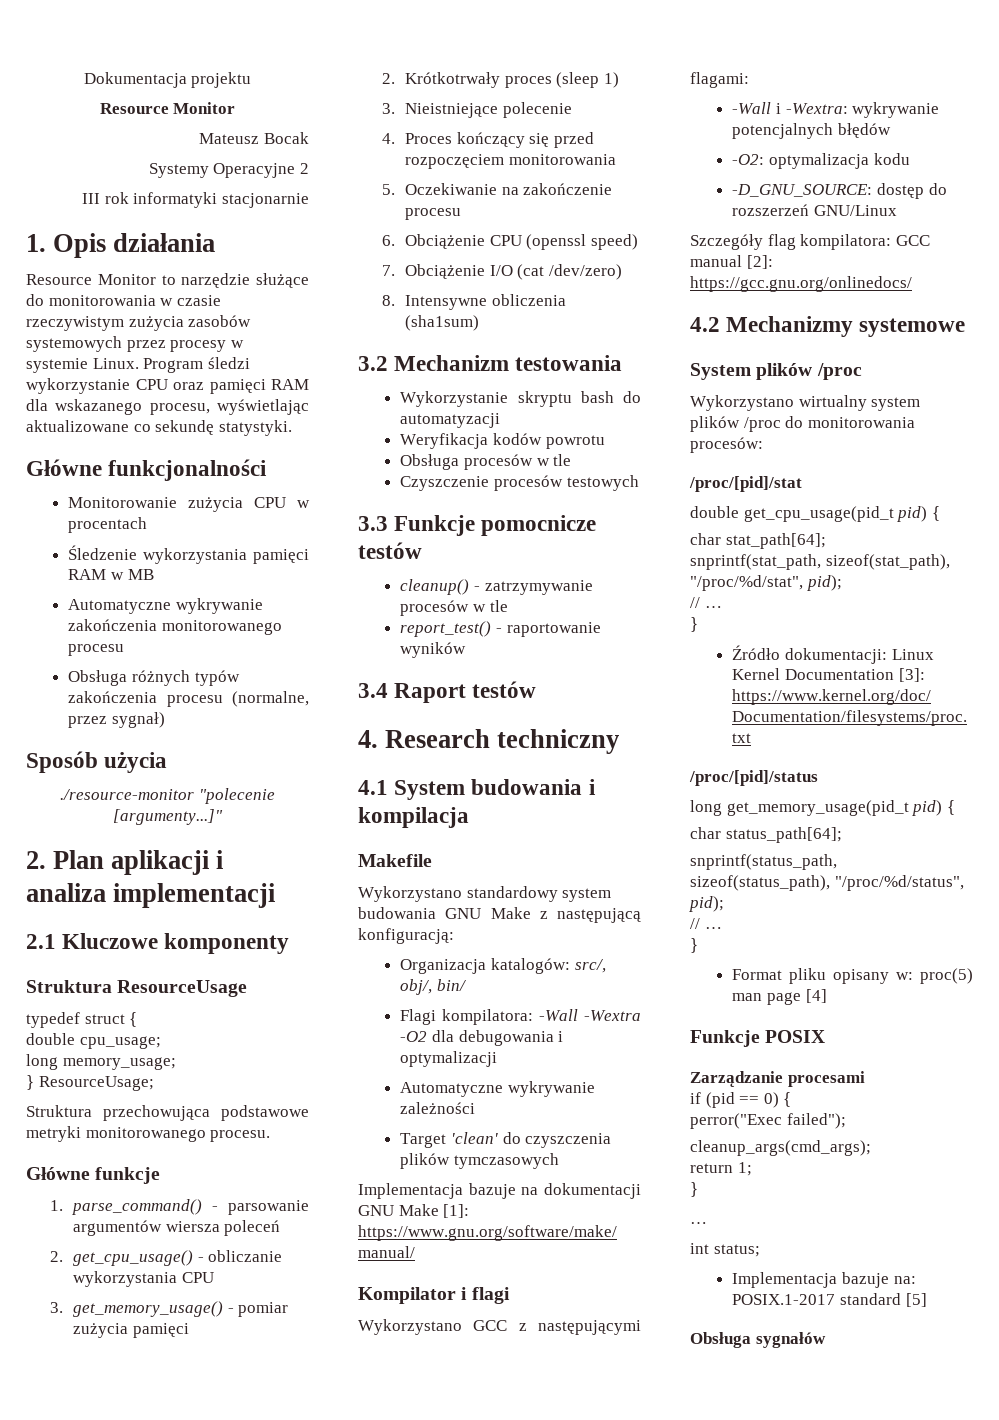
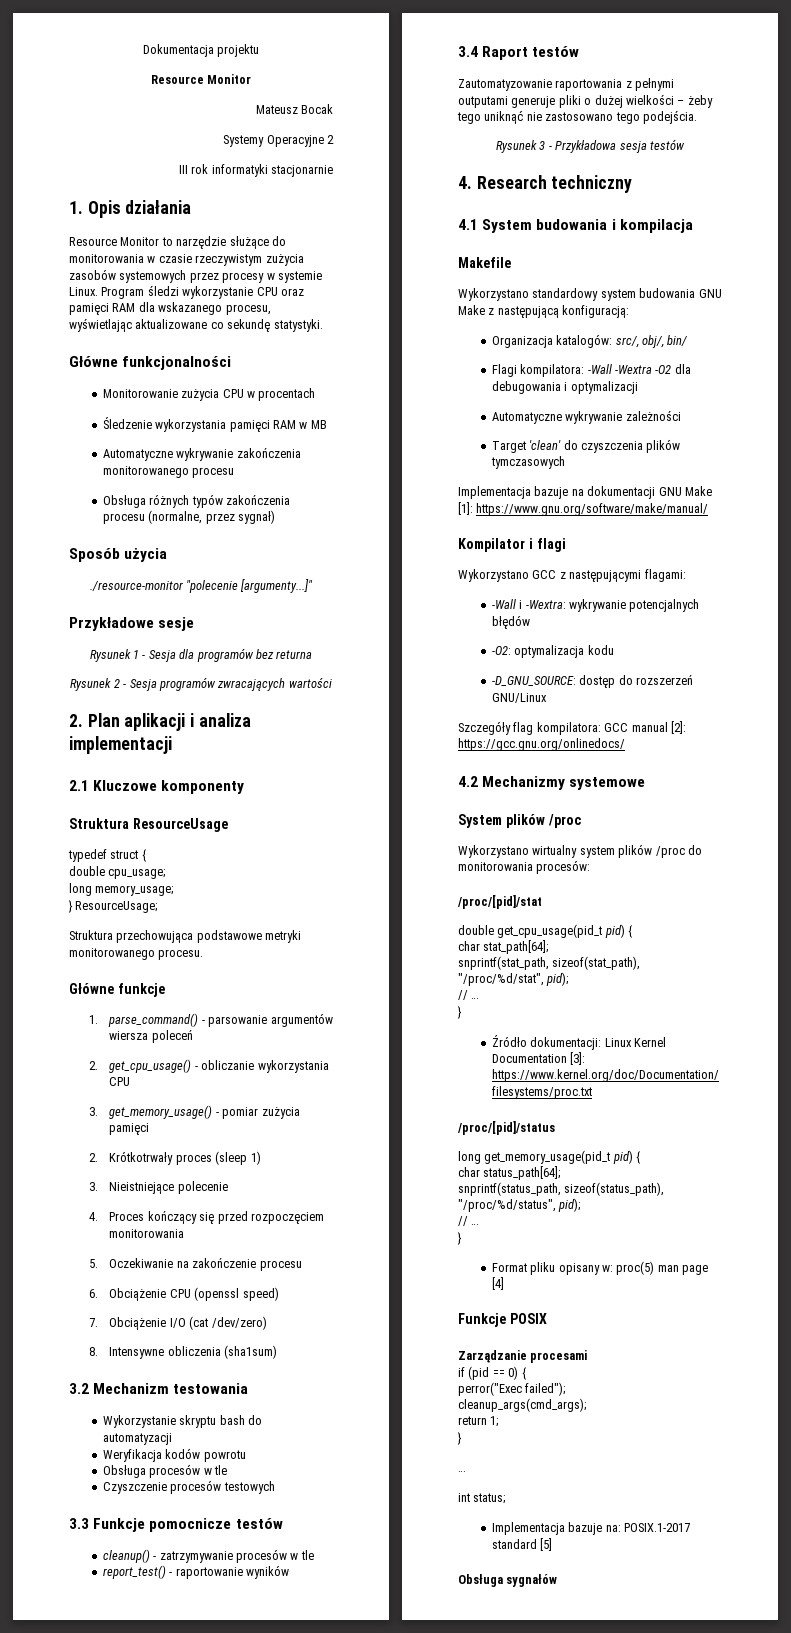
(223, 817) none -> [69,617,195,631] [89,648,313,662] [70,677,332,691] // Przykładowe sesje // Rysunek 1 - Sesja dla programów bez returna // Rysunek 2 - Sesja programów zwracających wartości
(537, 689) none -> [458,78,675,91] [458,94,713,108] [457,110,697,124] [496,139,685,153] // Zautomatyzowanie raportowania z pełnymi outputami generuje pliki o dużej wielkości – żeby tego uniknąć nie zastosowano tego podejścia. // Rysunek 3 - Przykładowa sesja testów

